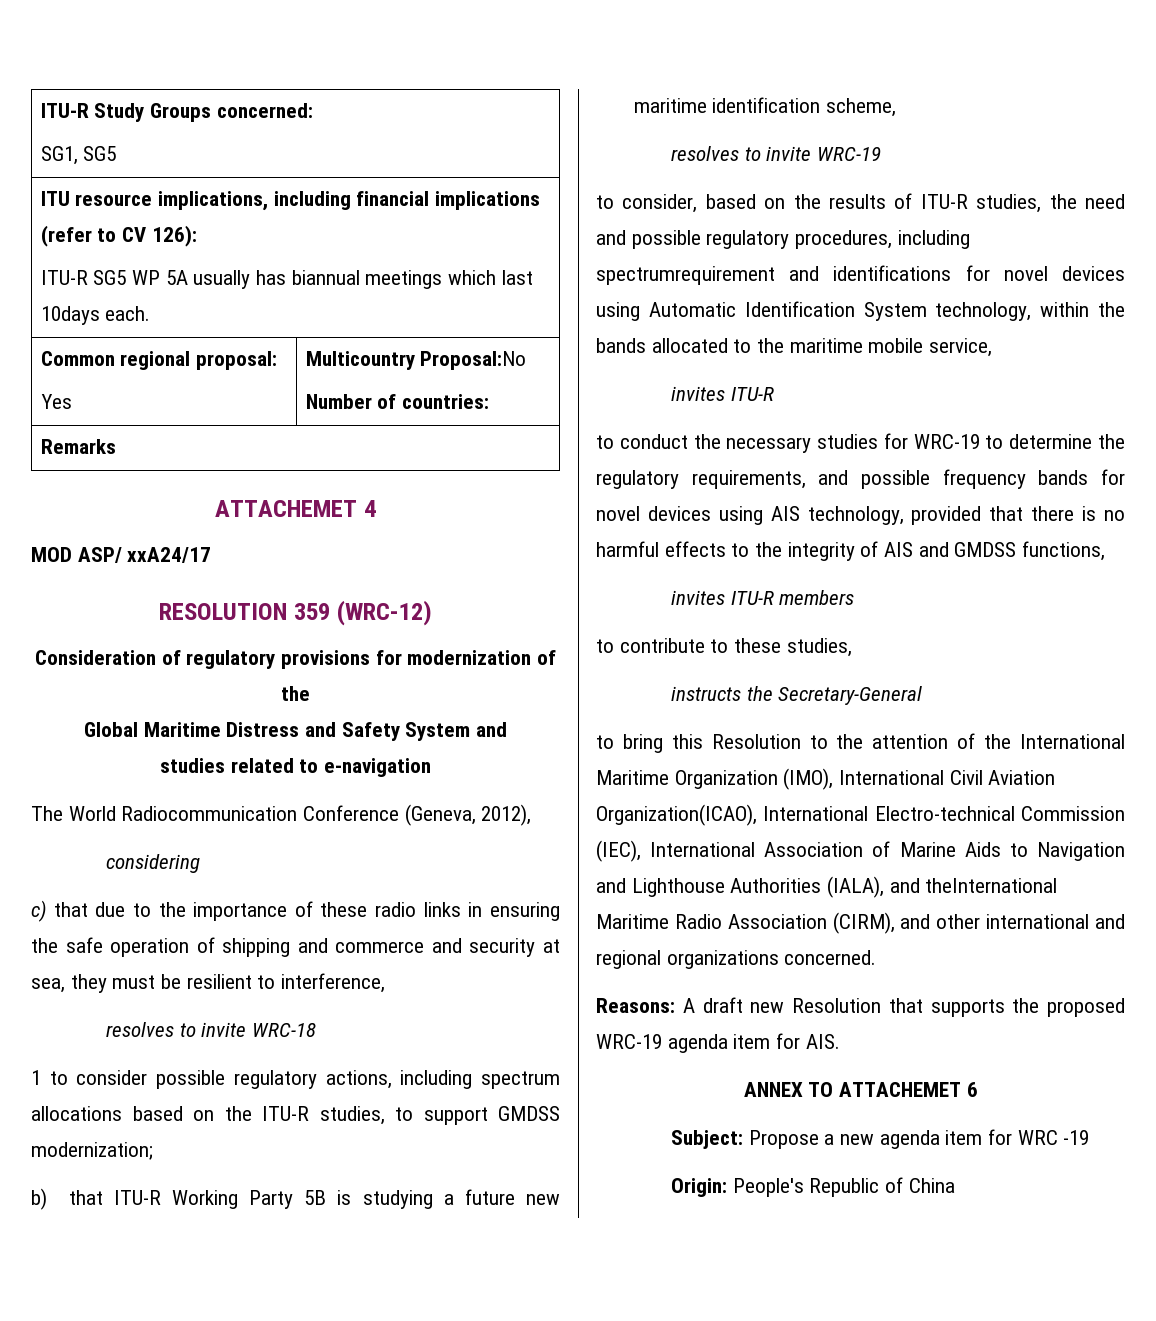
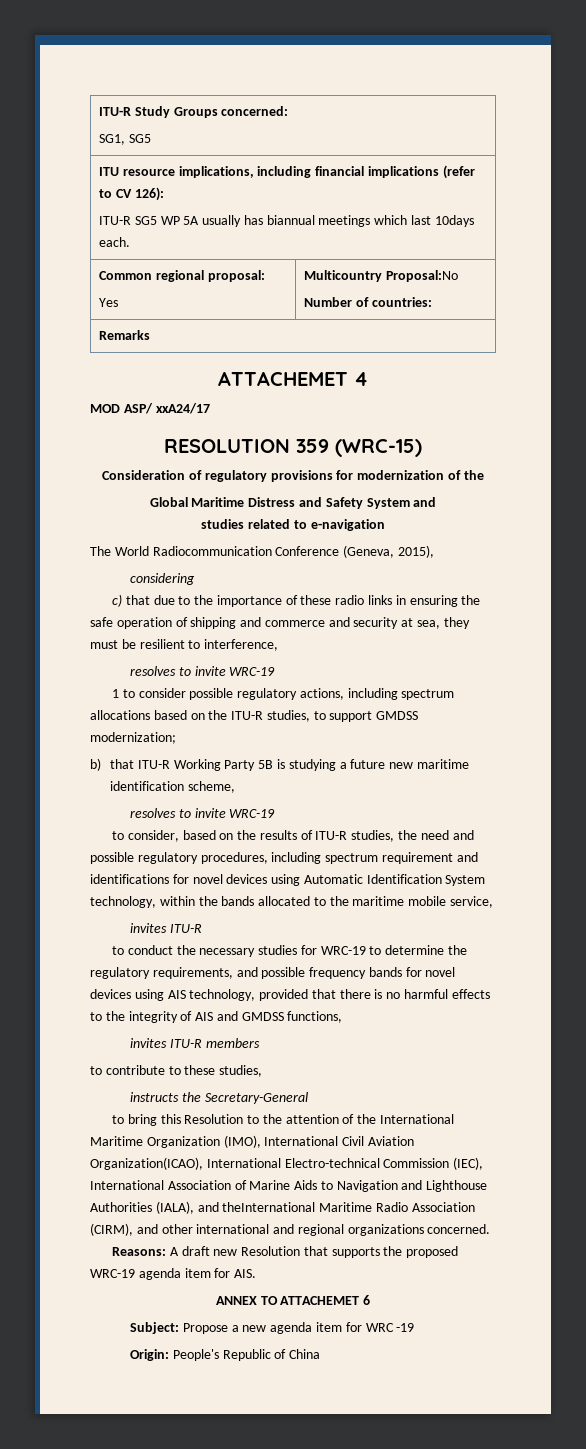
[336,600,432,626] (WRC-12) -> [335,439,422,457] (WRC-15)
[481,804,532,826] 2012), -> [397,545,434,558] 2015),
[251,1023,316,1037] WRC-18 -> [229,667,276,676] WRC-19
[596,266,775,285] spectrumrequirement -> [325,852,453,864] spectrum requirement

